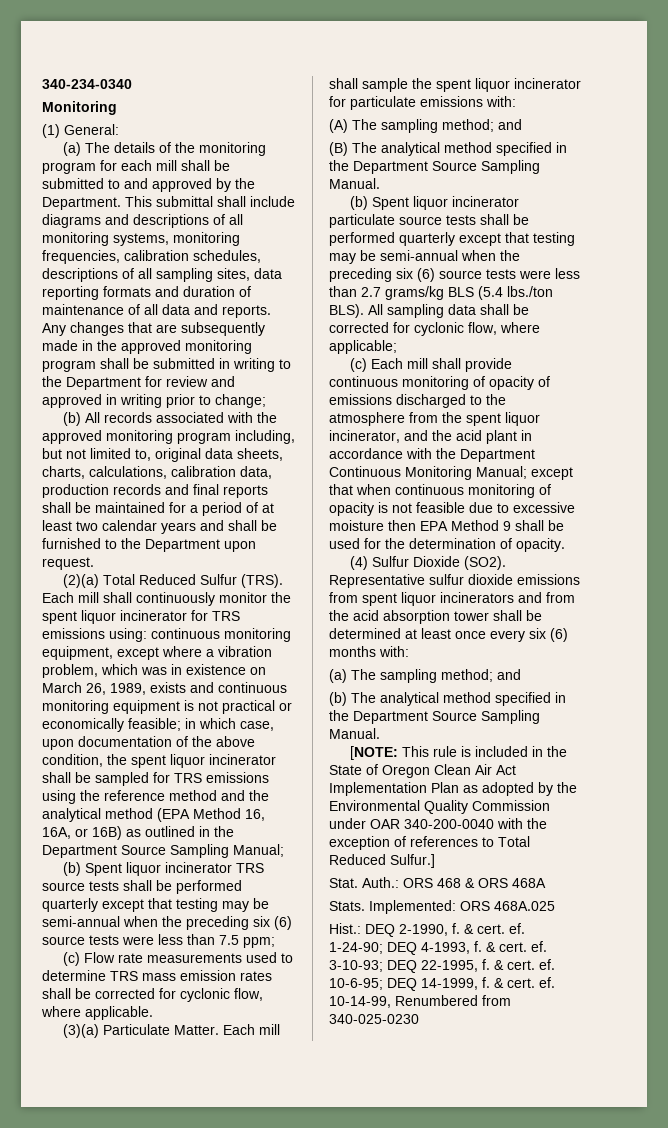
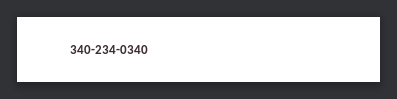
[42,101,117,115] [42,124,119,138] [63,142,267,156] [42,160,230,174] [42,178,255,192] [42,196,295,210] [42,214,243,228] [42,232,240,246] [42,250,261,264] [42,268,282,282] [42,286,251,300] [42,304,271,318] [42,322,265,336] [42,340,252,354] [42,358,291,372] [42,376,235,390] [42,394,266,408] [63,412,278,426] [42,430,295,444] [42,448,283,462] [42,466,272,479] [42,484,268,498] [42,502,274,516] [42,520,277,534] [42,538,256,552] [42,557,94,570] [63,574,284,588] [42,592,291,606] [42,610,240,624] [42,628,291,642] [42,646,272,660] [42,664,266,678] [42,682,287,695] [42,700,292,714] [42,718,274,732] [42,736,255,750] [42,754,276,768] [42,772,269,786] [42,790,269,804] [42,808,265,822] [42,826,234,840] [42,844,284,858] [63,862,265,876] [42,880,242,894] [42,898,269,912] [42,916,292,930] [42,934,275,948] [63,952,294,966] [42,970,272,981] [42,988,263,1002] [41,1006,153,1020] [63,1024,281,1038] [329,78,581,92] [329,96,516,110] [329,119,522,133] [329,142,567,156] [329,160,540,174] [329,178,380,189] [350,196,520,210] [329,214,529,228] [329,232,575,246] [329,250,520,264] [329,268,580,282] [329,286,553,300] [329,304,529,318] [329,322,540,336] [329,340,397,354] [350,358,513,372] [329,376,550,390] [329,394,506,408] [329,412,540,426] [329,430,532,444] [329,448,535,462] [329,466,573,480] [329,484,551,498] [329,502,575,516] [329,520,564,531] [329,538,565,552] [350,556,507,570] [329,574,580,588] [329,592,575,606] [329,610,542,624] [329,628,568,642] [329,646,409,657] [329,669,521,683] [329,692,566,706] [329,710,540,724] [329,728,380,739] [350,746,568,760] [329,764,516,778] [329,782,577,796] [329,800,550,814] [329,818,547,829] [329,836,530,850] [329,854,435,868] [329,877,546,888] [329,900,555,914] [329,923,525,937] [329,941,547,955] [329,959,555,973] [329,977,555,991] [329,995,511,1008] [329,1014,419,1024] // Monitoring // (1) General: // (a) The details of the monitoring program for each mill shall be submitted to and approved by the Department. This submittal shall include diagrams and descriptions of all monitoring systems, monitoring frequencies, calibration schedules, descriptions of all sampling sites, data reporting formats and duration of maintenance of all data and reports. Any changes that are subsequently made in the approved monitoring program shall be submitted in writing to the Department for review and approved in writing prior to change; // (b) All records associated with the approved monitoring program including, but not limited to, original data sheets, charts, calculations, calibration data, production records and final reports shall be maintained for a period of at least two calendar years and shall be furnished to the Department upon request. // (2)(a) Total Reduced Sulfur (TRS). Each mill shall continuously monitor the spent liquor incinerator for TRS emissions using: continuous monitoring equipment, except where a vibration problem, which was in existence on March 26, 1989, exists and continuous monitoring equipment is not practical or economically feasible; in which case, upon documentation of the above condition, the spent liquor incinerator shall be sampled for TRS emissions using the reference method and the analytical method (EPA Method 16, 16A, or 16B) as outlined in the Department Source Sampling Manual; // (b) Spent liquor incinerator TRS source tests shall be performed quarterly except that testing may be semi-annual when the preceding six (6) source tests were less than 7.5 ppm; // (c) Flow rate measurements used to determine TRS mass emission rates shall be corrected for cyclonic flow, where applicable. // (3)(a) Particulate Matter. Each mill shall sample the spent liquor incinerator for particulate emissions with: // (A) The sampling method; and // (B) The analytical method specified in the Department Source Sampling Manual. // (b) Spent liquor incinerator particulate source tests shall be performed quarterly except that testing may be semi-annual when the preceding six (6) source tests were less than 2.7 grams/kg BLS (5.4 lbs./ton BLS). All sampling data shall be corrected for cyclonic flow, where applicable; // (c) Each mill shall provide continuous monitoring of opacity of emissions discharged to the atmosphere from the spent liquor incinerator, and the acid plant in accordance with the Department Continuous Monitoring Manual; except that when continuous monitoring of opacity is not feasible due to excessive moisture then EPA Method 9 shall be used for the determination of opacity. // (4) Sulfur Dioxide (SO2). Representative sulfur dioxide emissions from spent liquor incinerators and from the acid absorption tower shall be determined at least once every six (6) months with: // (a) The sampling method; and // (b) The analytical method specified in the Department Source Sampling Manual. // [NOTE: This rule is included in the State of Oregon Clean Air Act Implementation Plan as adopted by the Environmental Quality Commission under OAR 340-200-0040 with the exception of references to Total Reduced Sulfur.] // Stat. Auth.: ORS 468 & ORS 468A // Stats. Implemented: ORS 468A.025 // Hist.: DEQ 2-1990, f. & cert. ef. 1-24-90; DEQ 4-1993, f. & cert. ef. 3-10-93; DEQ 22-1995, f. & cert. ef. 10-6-95; DEQ 14-1999, f. & cert. ef. 10-14-99, Renumbered from 340-025-0230 -> (148, 49) none

